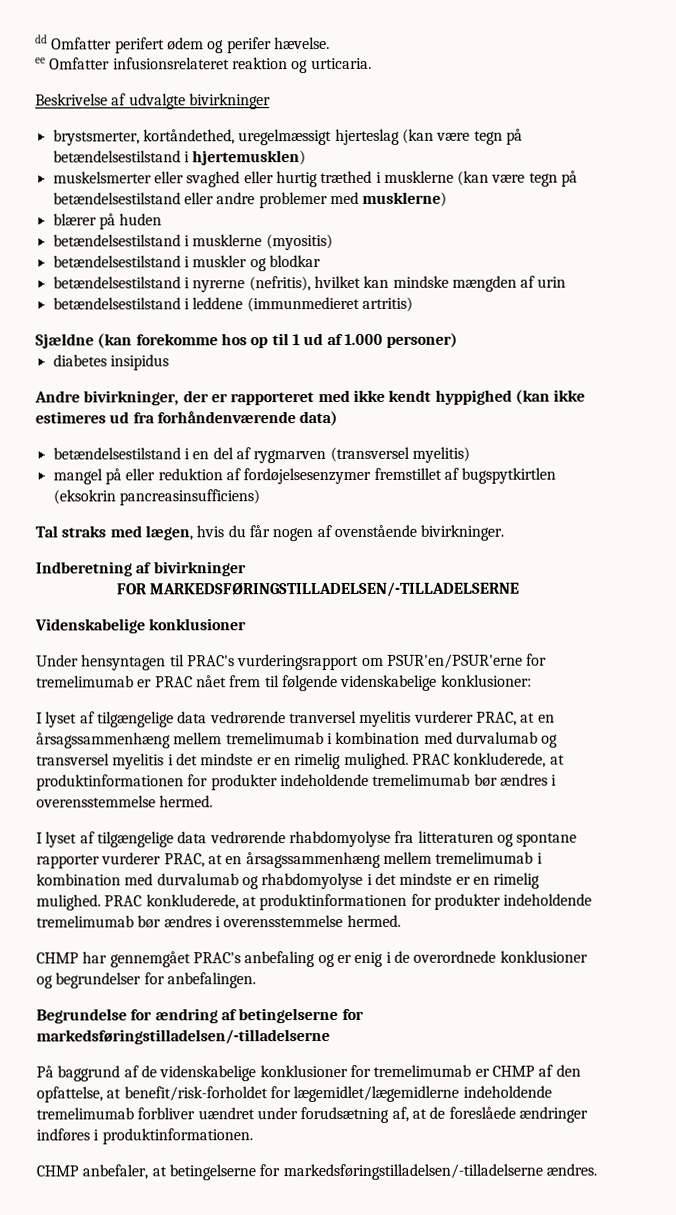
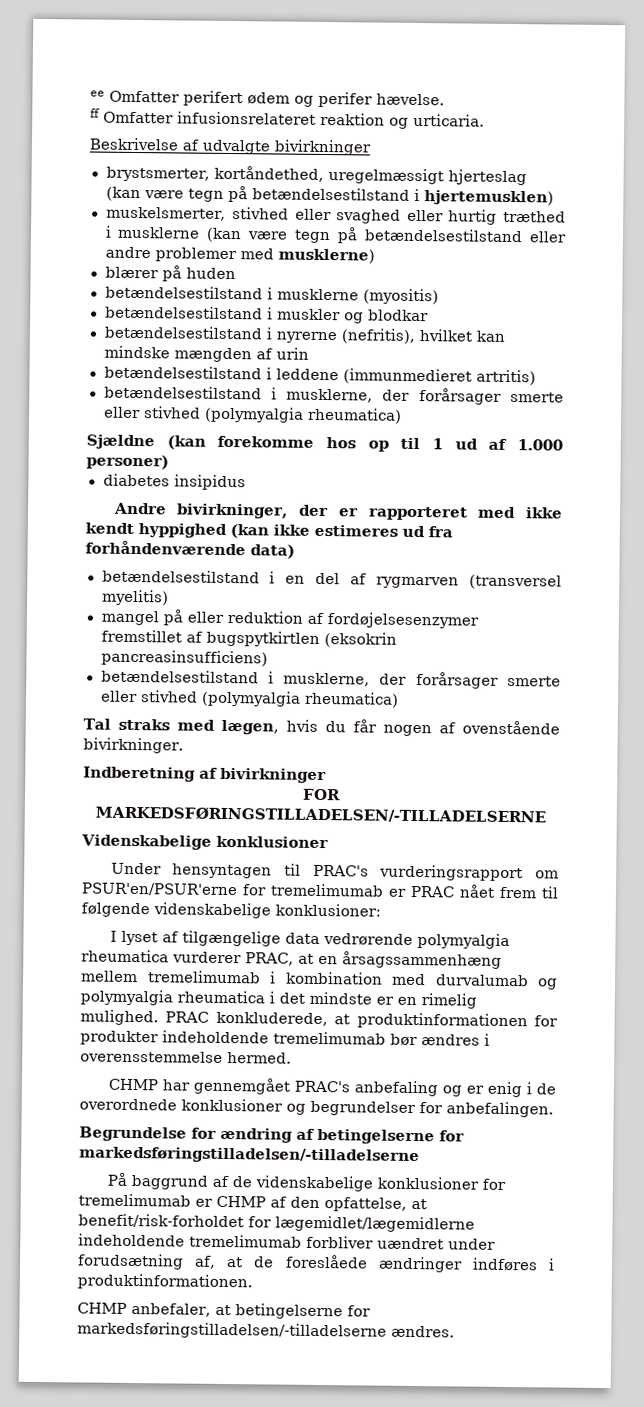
[35,34,48,44] dd -> [90,90,105,97] ee
[35,57,46,64] ee -> [90,108,100,118] ff
[52,171,152,184] muskelsmerter -> [105,206,290,221] muskelsmerter, stivhed
(413, 304) none -> [103,385,564,405] [103,406,402,424] // betændelsestilstand i musklerne, der forårsager smerte eller stivhed (polymyalgia rheumatica)
(260, 497) none -> [100,669,561,689] [100,690,399,708] // betændelsestilstand i musklerne, der forårsager smerte eller stivhed (polymyalgia rheumatica)
[288,710,412,727] tranversel myelitis -> [416,933,510,950] [81,949,169,963] polymyalgia rheumatica
[36,752,565,770] [36,773,558,791] [36,795,214,808] [36,830,578,848] [36,851,543,869] [36,872,364,890] transversel myelitis i det mindste er en rimelig mulighed. PRAC konkluderede, at produktinformationen for produkter indeholdende tremelimumab bør ændres i overensstemmelse hermed. // I lyset af tilgængelige data vedrørende rhabdomyolyse fra litteraturen og spontane rapporter vurderer PRAC, at en årsagssammenhæng mellem tremelimumab i kombination med durvalumab og rhabdomyolyse -> [80,989,265,1006] polymyalgia rheumatica

